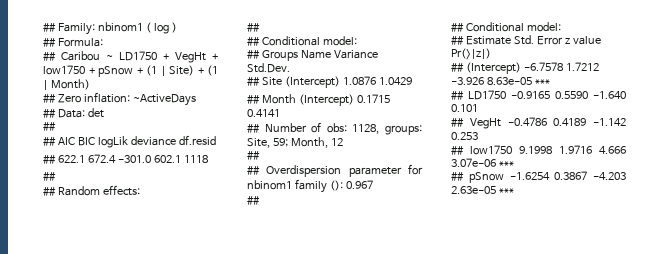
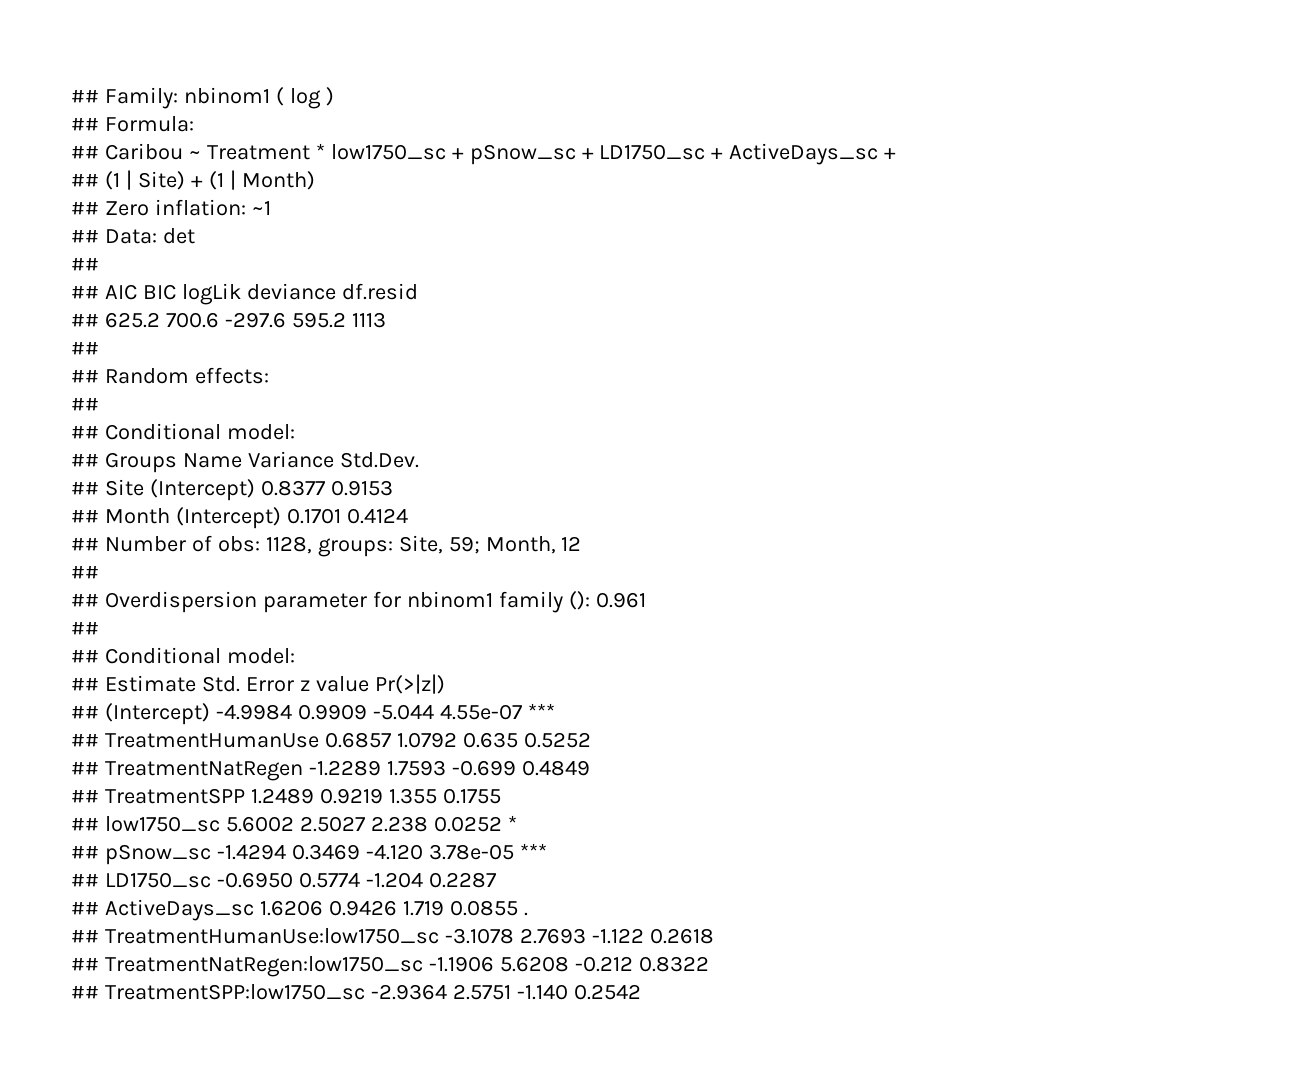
[119,51,218,63] [43,65,143,77] LD1750 + VegHt + low1750 + pSnow + -> [206,143,897,165] [71,173,99,187] Treatment * low1750_sc + pSnow_sc + LD1750_sc + ActiveDays_sc + // ##
[132,94,196,106] ~ActiveDays -> [251,201,271,215] ~1
[57,154,208,163] 622.1 672.4 -301.0 602.1 1118 -> [104,312,386,328] 625.2 700.6 -297.6 595.2 1113
[342,76,412,85] 1.0876 1.0429 -> [260,480,393,496] 0.8377 0.9153
[356,94,390,103] [247,109,280,117] 0.1715 0.4141 -> [286,508,408,524] 0.1701 0.4124
[345,180,373,189] 0.967 -> [595,592,646,608] 0.961
[523,62,599,71] [451,77,550,85] [451,90,626,100] [451,104,478,112] [451,117,626,129] [451,132,478,140] [451,145,626,155] [451,158,514,167] [451,171,626,183] [451,186,514,194] -6.7578 1.7212 -3.926 8.63e-05 *** // ## LD1750 -0.9165 0.5590 -1.640 0.101 // ## VegHt -0.4786 0.4189 -1.142 0.253 // ## low1750 9.1998 1.9716 4.666 3.07e-06 *** // ## pSnow -1.6254 0.3867 -4.203 2.63e-05 *** -> [215,703,555,720] [71,732,591,748] [71,760,590,781] [71,788,501,804] [71,815,517,832] [71,843,547,865] [71,872,496,888] [71,899,528,921] [71,928,714,944] [71,956,709,977] [71,984,641,1000] -4.9984 0.9909 -5.044 4.55e-07 *** // ## TreatmentHumanUse 0.6857 1.0792 0.635 0.5252 // ## TreatmentNatRegen -1.2289 1.7593 -0.699 0.4849 // ## TreatmentSPP 1.2489 0.9219 1.355 0.1755 // ## low1750_sc 5.6002 2.5027 2.238 0.0252 * // ## pSnow_sc -1.4294 0.3469 -4.120 3.78e-05 *** // ## LD1750_sc -0.6950 0.5774 -1.204 0.2287 // ## ActiveDays_sc 1.6206 0.9426 1.719 0.0855 . // ## TreatmentHumanUse:low1750_sc -3.1078 2.7693 -1.122 0.2618 // ## TreatmentNatRegen:low1750_sc -1.1906 5.6208 -0.212 0.8322 // ## TreatmentSPP:low1750_sc -2.9364 2.5751 -1.140 0.2542

